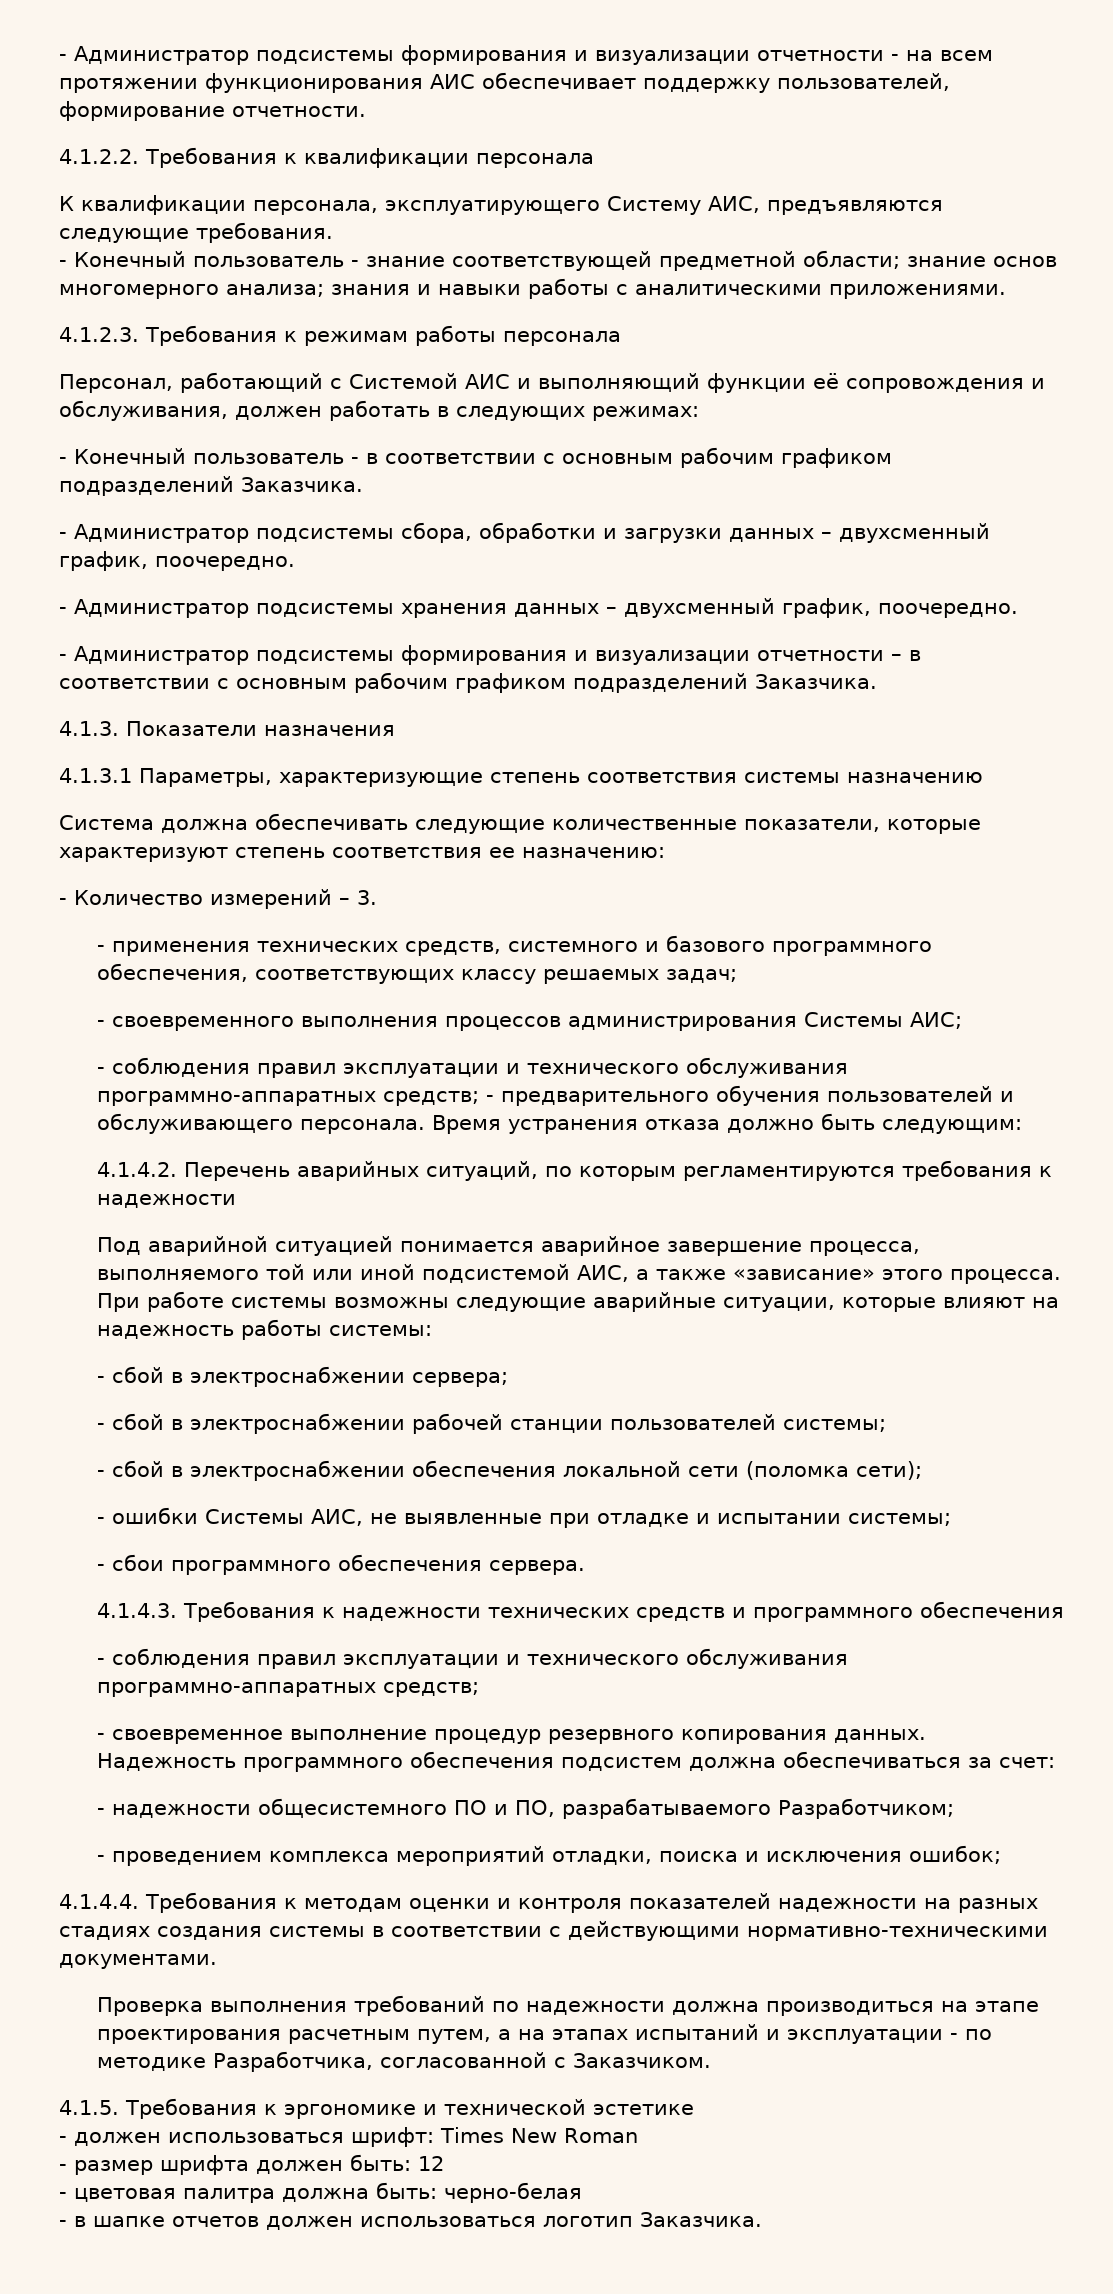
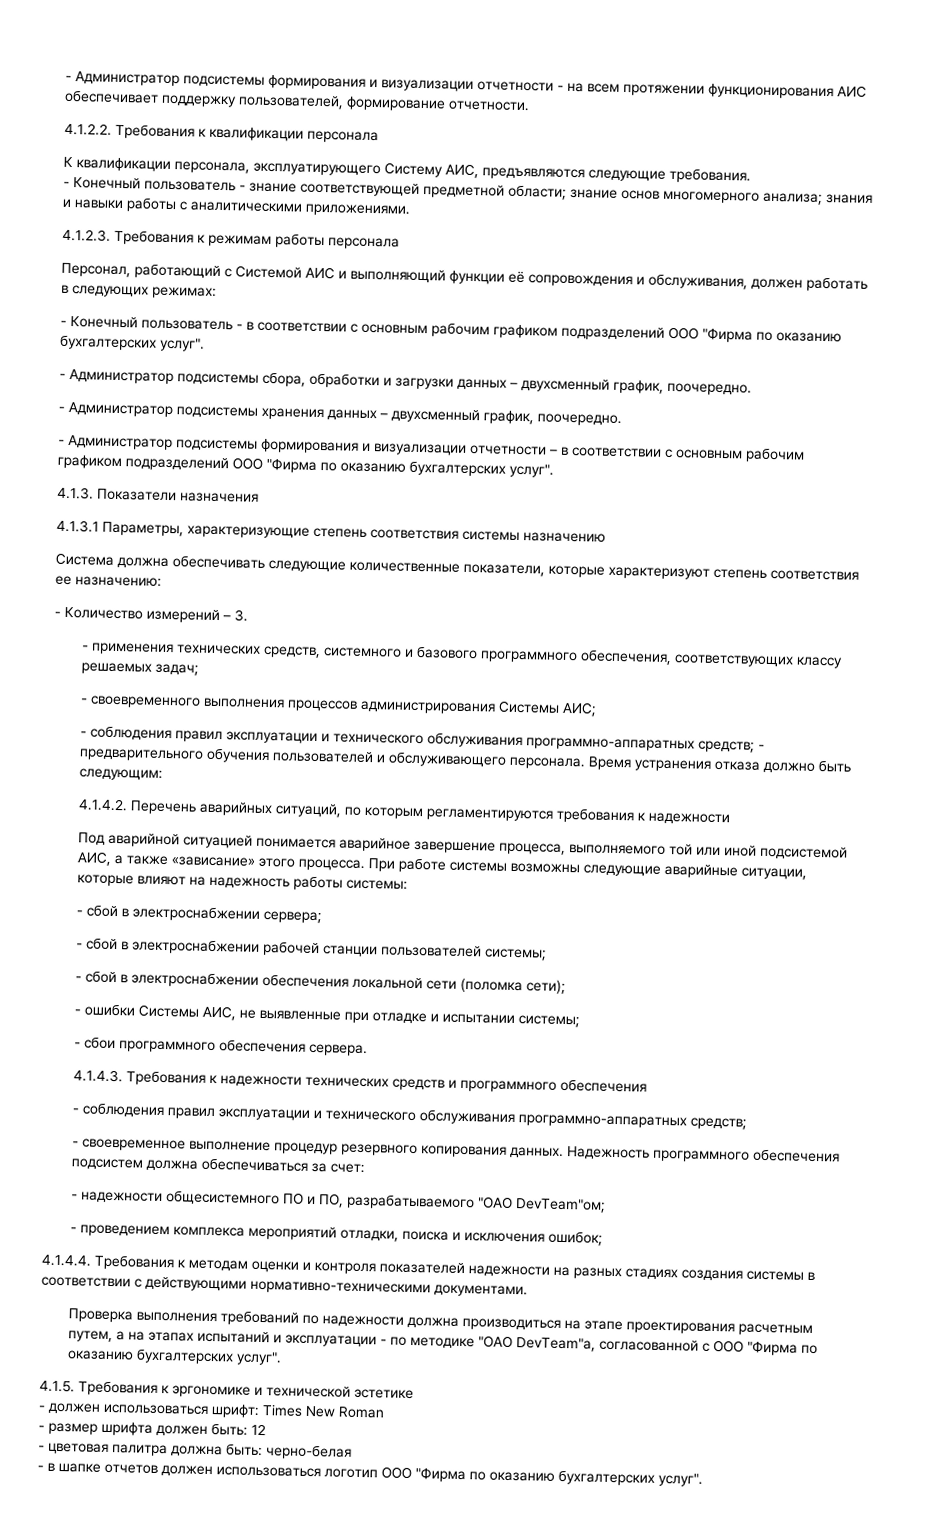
[241,477,363,492] Заказчика. -> [668,326,842,343] [60,334,205,352] ООО "Фирма по оказанию бухгалтерских услуг".
[755,674,877,689] Заказчика. -> [232,457,554,478] ООО "Фирма по оказанию бухгалтерских услуг".
[777,1798,954,1819] Разработчиком; -> [477,1196,606,1213] "ОАО DevTeam"ом;
[212,2051,711,2072] Разработчика, согласованной с Заказчиком. -> [477,1335,818,1356] [66,1348,282,1366] "ОАО DevTeam"а, согласованной с ООО "Фирма по оказанию бухгалтерских услуг".
[640,2212,762,2227] Заказчика. -> [381,1466,703,1487] ООО "Фирма по оказанию бухгалтерских услуг".

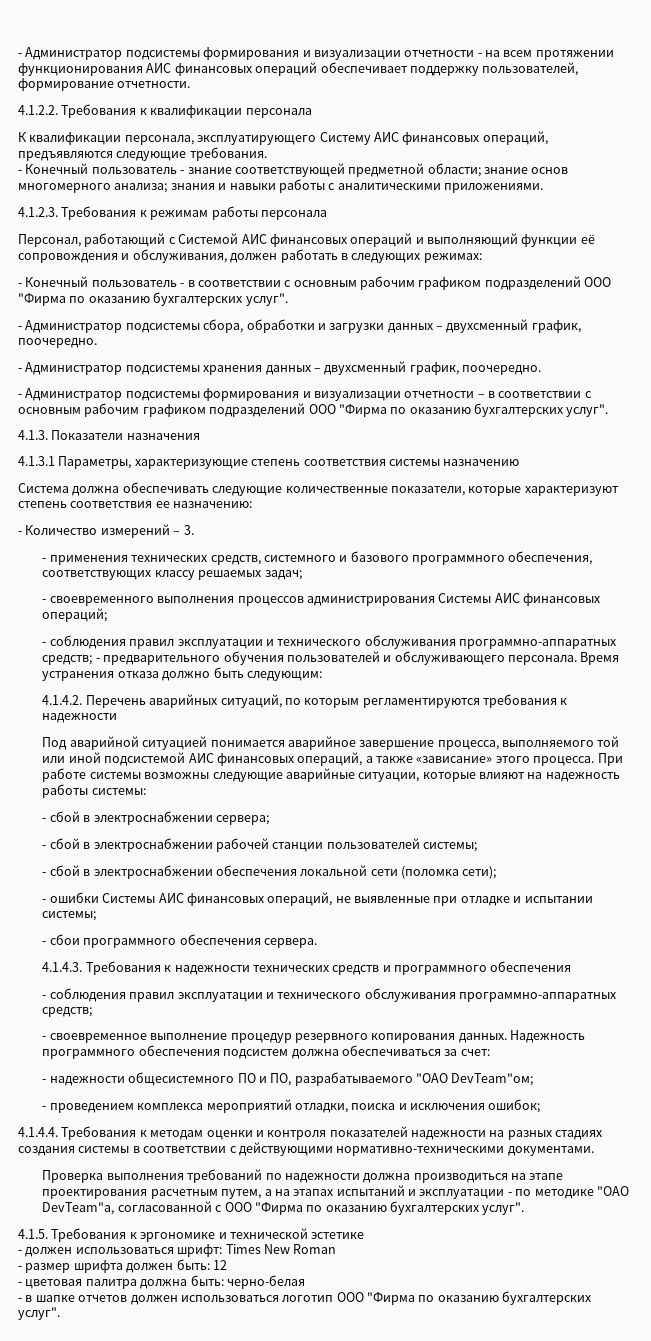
(867, 91) none -> [174,62,318,76] финансовых операций
[445,163,479,179] АИС, -> [373,131,548,145] АИС финансовых операций,
(335, 273) none -> [269,233,413,247] финансовых операций
[561,701,597,717] АИС; -> [494,593,601,606] [42,608,108,622] АИС финансовых операций;
[76,851,112,866] АИС, -> [188,752,363,766] АИС финансовых операций,
[201,1005,236,1021] АИС, -> [158,892,333,906] АИС финансовых операций,

